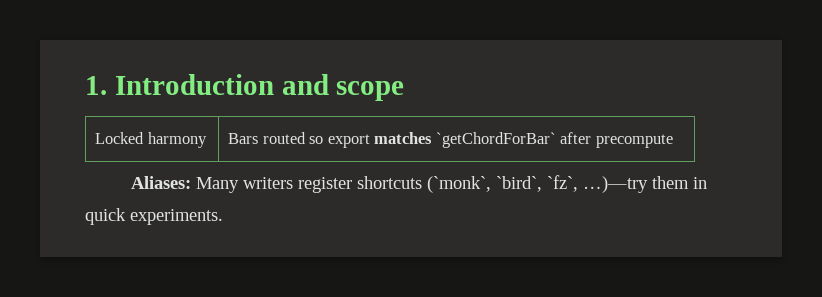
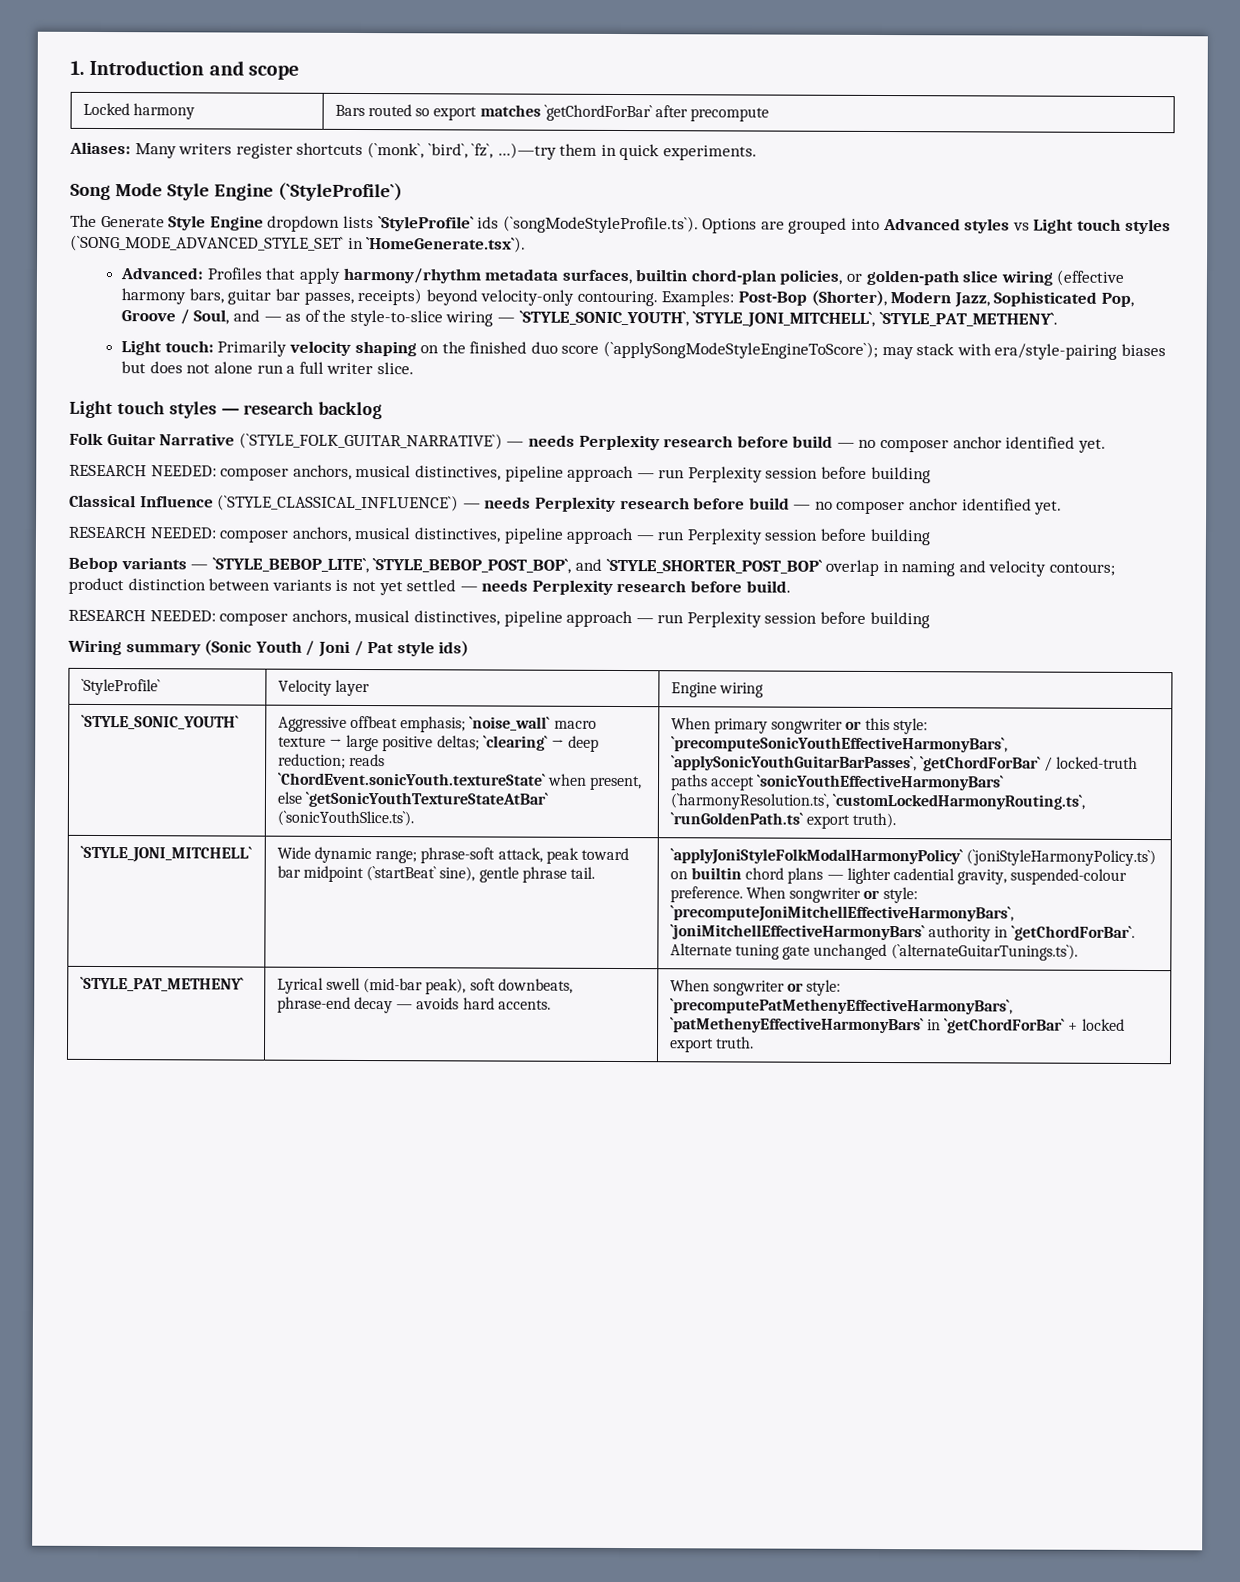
(223, 217) none -> [70,182,403,202] [70,214,1171,235] [70,234,527,253] [120,267,1126,286] [121,287,1135,308] [121,309,1058,328] [121,340,1167,360] [121,361,414,375] [69,400,383,420] [69,432,1106,453] [69,464,931,484] [69,494,1063,515] [68,526,931,546] [68,556,1116,577] [68,577,791,596] [68,609,930,629] [67,639,470,657] [80,678,161,696] [277,679,370,697] [670,682,764,698] [80,714,239,730] [277,715,597,733] [277,734,600,752] [277,753,385,769] [277,772,643,791] [276,791,548,808] [276,810,414,827] [670,717,928,735] [670,736,1008,753] [670,755,1139,772] [670,774,1005,791] [669,793,1085,810] [669,812,897,829] [79,845,252,863] [276,846,629,864] [276,865,595,883] [669,848,1156,867] [669,867,1128,885] [669,886,918,904] [669,905,1014,923] [669,924,1136,942] [669,943,1078,961] [79,976,244,992] [276,977,573,995] [276,996,551,1014] [669,979,842,996] [669,998,1013,1015] [669,1017,1125,1034] [668,1036,754,1053] // Song Mode Style Engine (`StyleProfile`) // The Generate Style Engine dropdown lists `StyleProfile` ids (`songModeStyleProfile.ts`). Options are grouped into Advanced styles vs Light touch styles (`SONG_MODE_ADVANCED_STYLE_SET` in `HomeGenerate.tsx`). // Advanced: Profiles that apply harmony/rhythm metadata surfaces, builtin chord-plan policies, or golden-path slice wiring (effective harmony bars, guitar bar passes, receipts) beyond velocity-only contouring. Examples: Post-Bop (Shorter), Modern Jazz, Sophisticated Pop, Groove / Soul, and — as of the style-to-slice wiring — `STYLE_SONIC_YOUTH`, `STYLE_JONI_MITCHELL`, `STYLE_PAT_METHENY`. // Light touch: Primarily velocity shaping on the finished duo score (`applySongModeStyleEngineToScore`); may stack with era/style-pairing biases but does not alone run a full writer slice. // Light touch styles — research backlog // Folk Guitar Narrative (`STYLE_FOLK_GUITAR_NARRATIVE`) — needs Perplexity research before build — no composer anchor identified yet. // RESEARCH NEEDED: composer anchors, musical distinctives, pipeline approach — run Perplexity session before building // Classical Influence (`STYLE_CLASSICAL_INFLUENCE`) — needs Perplexity research before build — no composer anchor identified yet. // RESEARCH NEEDED: composer anchors, musical distinctives, pipeline approach — run Perplexity session before building // Bebop variants — `STYLE_BEBOP_LITE`, `STYLE_BEBOP_POST_BOP`, and `STYLE_SHORTER_POST_BOP` overlap in naming and velocity contours; product distinction between variants is not yet settled — needs Perplexity research before build. // RESEARCH NEEDED: composer anchors, musical distinctives, pipeline approach — run Perplexity session before building // Wiring summary (Sonic Youth / Joni / Pat style ids) // `StyleProfile` | Velocity layer | Engine wiring // `STYLE_SONIC_YOUTH` | Aggressive offbeat emphasis; `noise_wall` macro texture → large positive deltas; `clearing` → deep reduction; reads `ChordEvent.sonicYouth.textureState` when present, else `getSonicYouthTextureStateAtBar` (`sonicYouthSlice.ts`). | When primary songwriter or this style: `precomputeSonicYouthEffectiveHarmonyBars`, `applySonicYouthGuitarBarPasses`, `getChordForBar` / locked-truth paths accept `sonicYouthEffectiveHarmonyBars` (`harmonyResolution.ts`, `customLockedHarmonyRouting.ts`, `runGoldenPath.ts` export truth). // `STYLE_JONI_MITCHELL` | Wide dynamic range; phrase-soft attack, peak toward bar midpoint (`startBeat` sine), gentle phrase tail. | `applyJoniStyleFolkModalHarmonyPolicy` (`joniStyleHarmonyPolicy.ts`) on builtin chord plans — lighter cadential gravity, suspended-colour preference. When songwriter or style: `precomputeJoniMitchellEffectiveHarmonyBars`, `joniMitchellEffectiveHarmonyBars` authority in `getChordForBar`. Alternate tuning gate unchanged (`alternateGuitarTunings.ts`). // `STYLE_PAT_METHENY` | Lyrical swell (mid-bar peak), soft downbeats, phrase-end decay — avoids hard accents. | When songwriter or style: `precomputePatMethenyEffectiveHarmonyBars`, `patMethenyEffectiveHarmonyBars` in `getChordForBar` + locked export truth.

